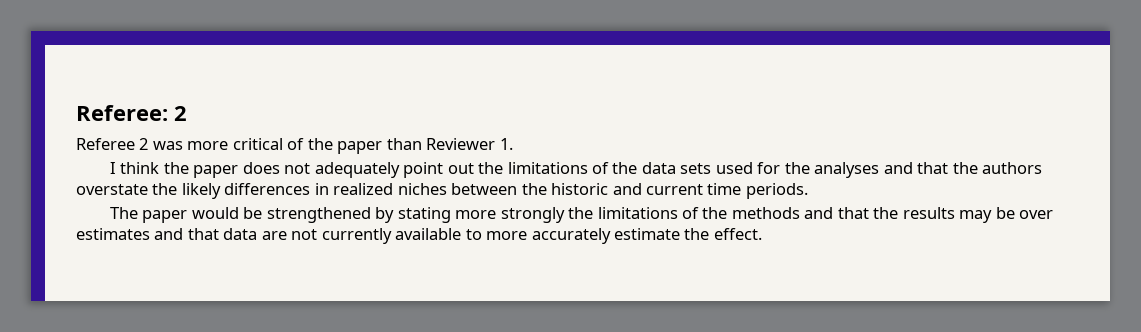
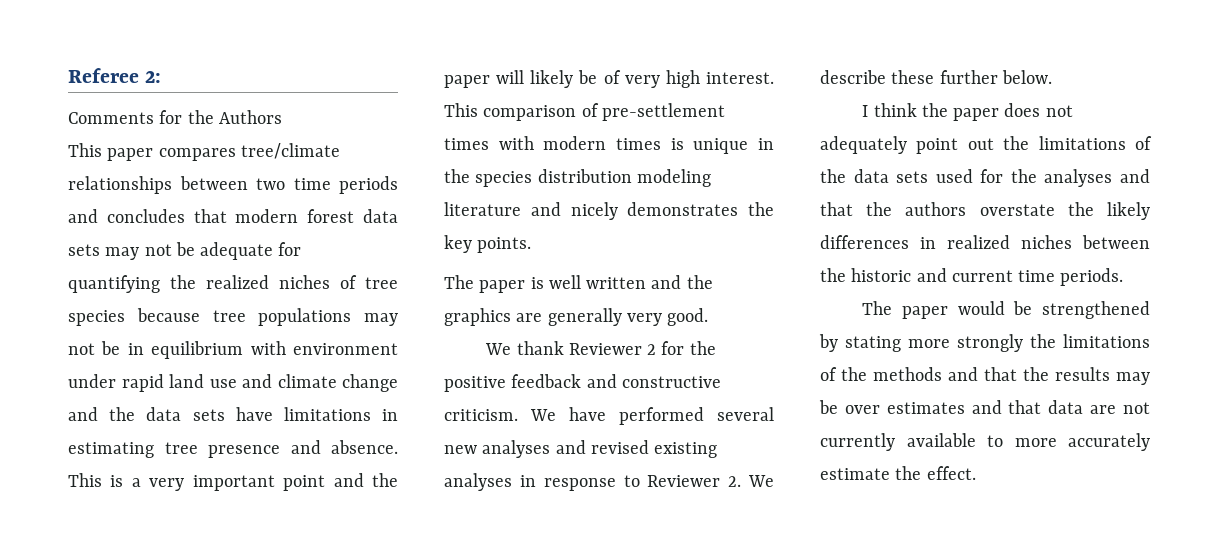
[76,105,187,121] [76,138,513,154] Referee: 2 // Referee 2 was more critical of the paper than Reviewer 1. -> [68,68,162,83] [68,110,282,124] [68,143,340,161] [68,176,398,194] [68,209,399,223] [68,242,302,260] [68,275,398,293] [68,308,398,326] [68,341,398,359] [68,374,398,392] [68,407,398,421] [68,440,398,458] [68,473,398,491] [444,70,774,88] [444,103,725,121] [444,136,774,154] [444,169,711,187] [444,202,774,220] [444,235,532,253] [444,275,713,293] [444,308,709,326] [485,341,716,355] [444,374,721,392] [444,407,774,425] [444,440,718,458] [444,473,774,491] [820,70,1052,84] Referee 2: // Comments for the Authors // This paper compares tree/climate relationships between two time periods and concludes that modern forest data sets may not be adequate for quantifying the realized niches of tree species because tree populations may not be in equilibrium with environment under rapid land use and climate change and the data sets have limitations in estimating tree presence and absence. This is a very important point and the paper will likely be of very high interest. This comparison of pre-settlement times with modern times is unique in the species distribution modeling literature and nicely demonstrates the key points. // The paper is well written and the graphics are generally very good. // We thank Reviewer 2 for the positive feedback and constructive criticism. We have performed several new analyses and revised existing analyses in response to Reviewer 2. We describe these further below.

